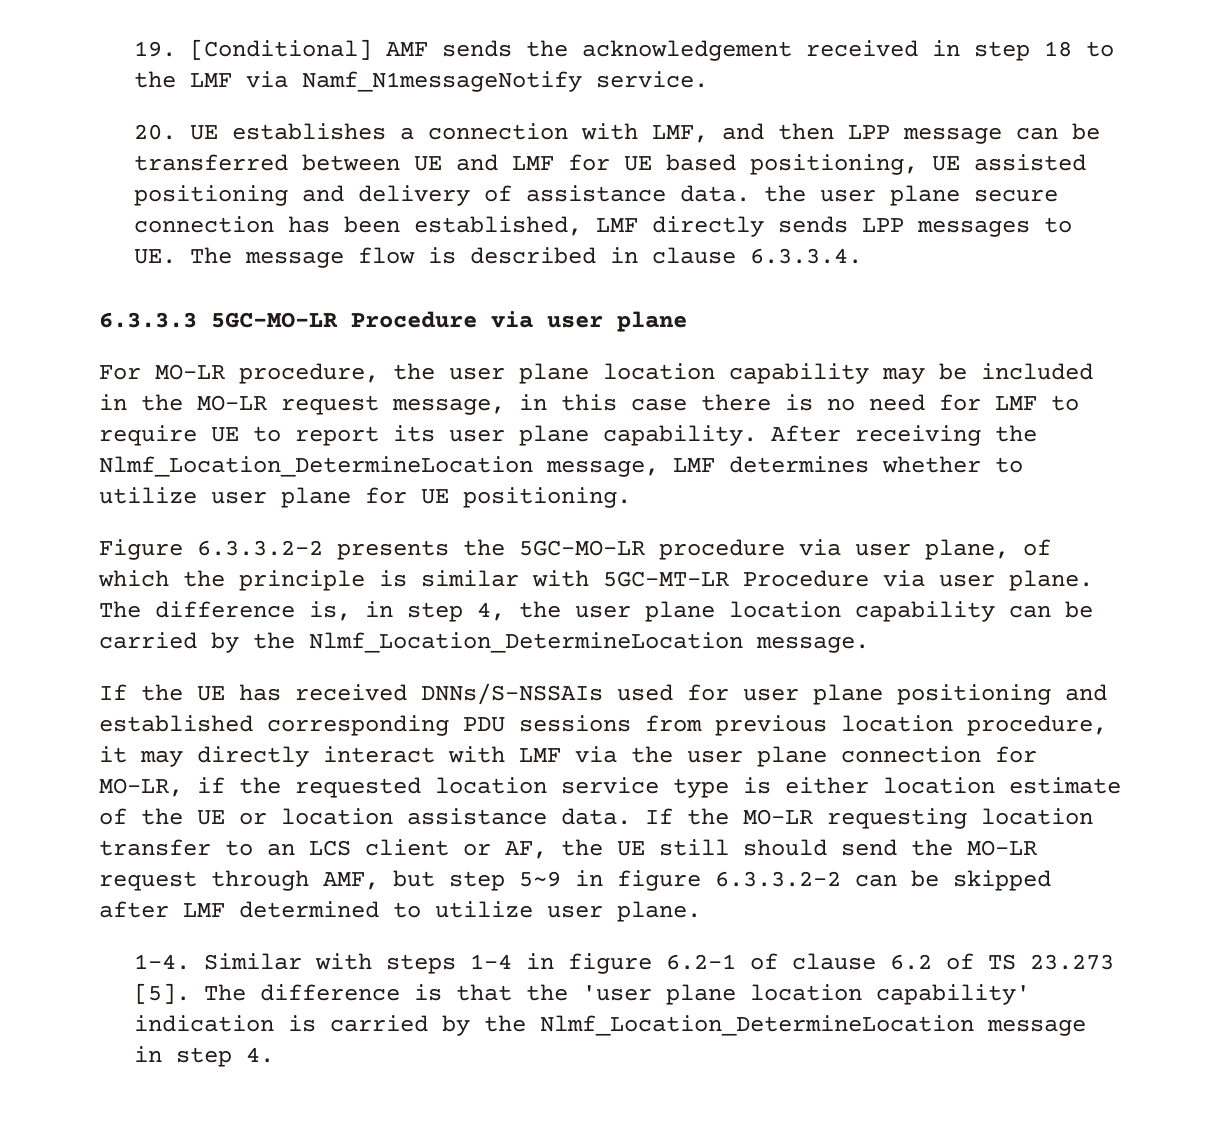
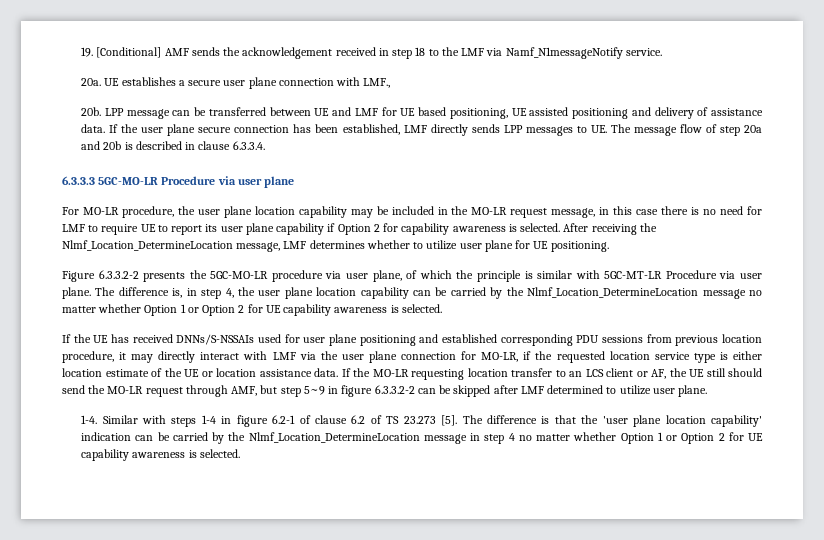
[133,124,176,140] 20. -> [81,78,102,86] 20a.
[427,123,834,143] connection with LMF, and then -> [188,77,391,89] [81,107,102,116] secure user plane connection with LMF., // 20b.
(750, 193) none -> [109,124,119,133] If
(415, 255) none -> [705,124,763,136] [81,141,122,150] of step 20a and 20b
[603,425,757,446] capability. -> [276,223,561,235] capability if Option 2 for capability awareness is selected.
[756,636,869,653] message. -> [702,289,762,299] [62,304,442,316] message no matter whether Option 1 or Option 2 for UE capability awareness is selected.
[287,1015,316,1032] is -> [135,432,170,441] can be
[245,1047,274,1063] 4. -> [508,432,764,444] [81,449,240,461] 4 no matter whether Option 1 or Option 2 for UE capability awareness is selected.

